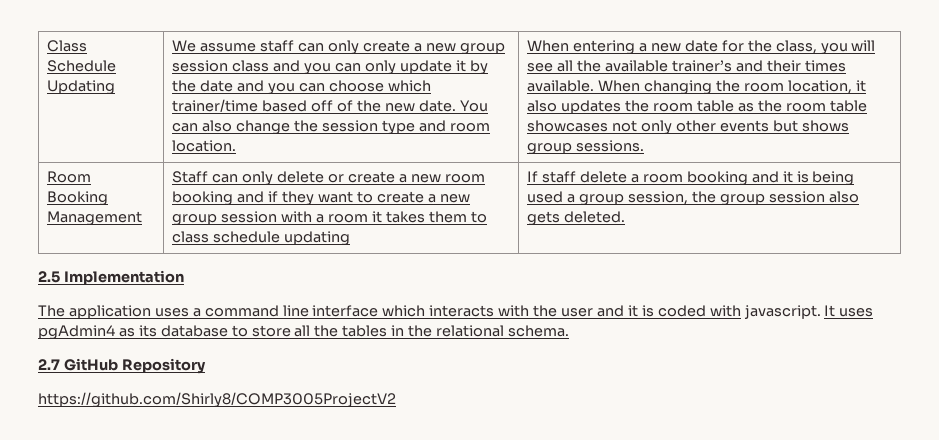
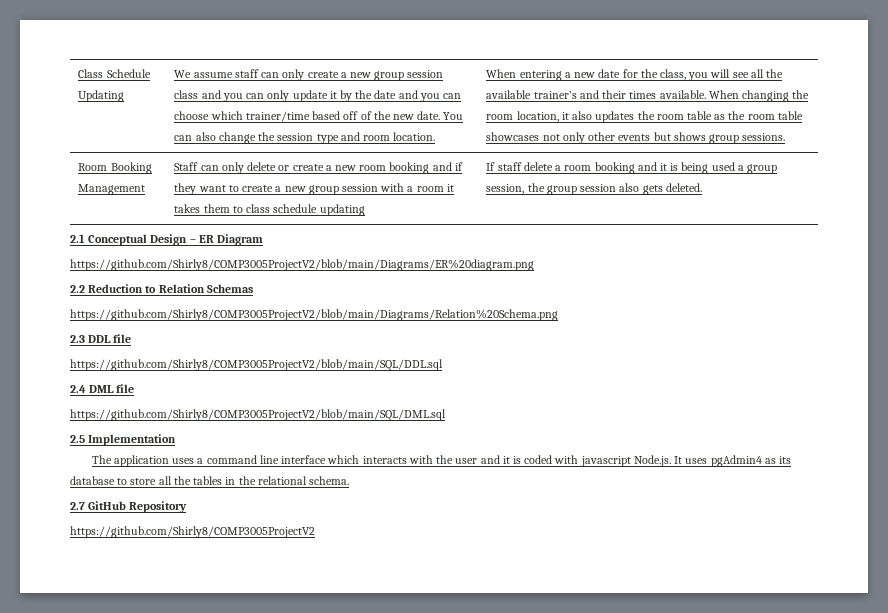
(626, 217) none -> [70,234,264,246] [70,259,534,271] [70,284,253,293] [70,309,558,321] [70,334,132,343] [70,359,443,371] [70,384,135,393] [70,409,446,421] // 2.1 Conceptual Design – ER Diagram // https://github.com/Shirly8/COMP3005ProjectV2/blob/main/Diagrams/ER%20diagram.png // 2.2 Reduction to Relation Schemas // https://github.com/Shirly8/COMP3005ProjectV2/blob/main/Diagrams/Relation%20Schema.png // 2.3 DDL file // https://github.com/Shirly8/COMP3005ProjectV2/blob/main/SQL/DDL.sql // 2.4 DML file // https://github.com/Shirly8/COMP3005ProjectV2/blob/main/SQL/DML.sql
[743,305,821,319] javascript. -> [580,455,671,467] javascript Node.js.

